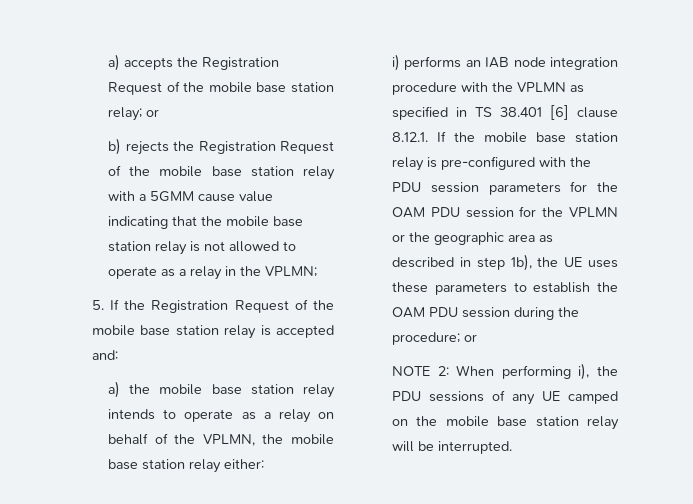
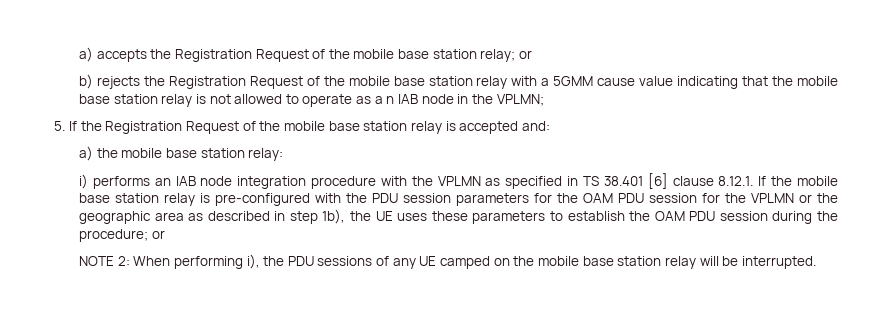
[190,266,223,280] relay -> [386,94,454,104] n IAB node
[303,384,335,398] [108,409,334,423] [108,433,334,446] [108,459,265,473] relay intends to operate as a relay on behalf of the VPLMN, the mobile base station relay either: -> [248,148,284,161] relay:

